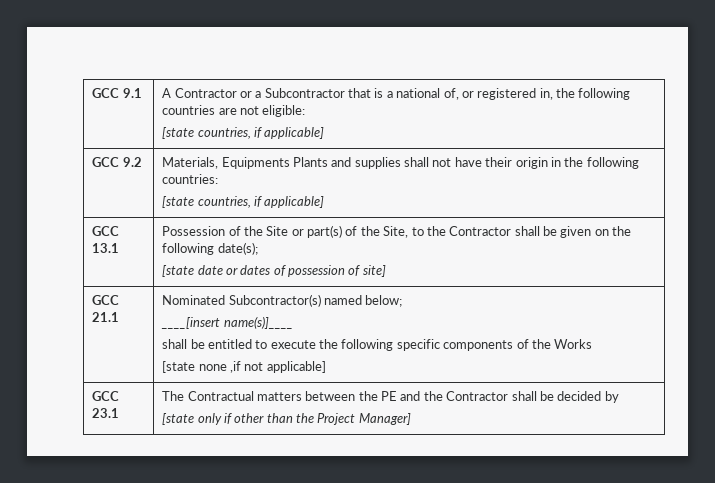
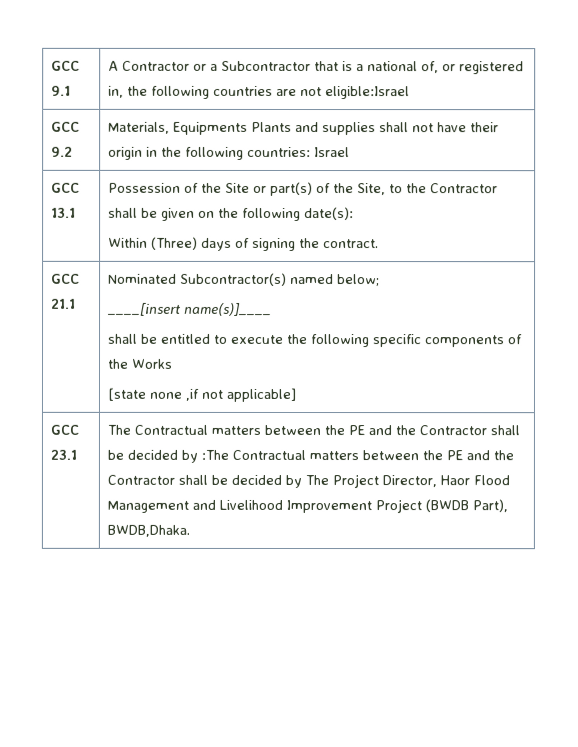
[262,105,306,117] [162,127,325,139] eligible: // [state countries, if applicable] -> [324,86,410,100] eligible:Israel
[162,196,325,208] // [state countries, if applicable] -> [313,147,350,158] Israel
[217,242,258,255] [162,265,386,277] date(s); // [state date or dates of possession of site] -> [303,207,354,221] [107,236,379,252] date(s): // Within (Three) days of signing the contract.
[162,413,411,425] // [state only if other than the Project Manager] -> [200,449,514,461] [106,474,510,489] [106,499,508,514] [106,524,190,537] :The Contractual matters between the PE and the Contractor shall be decided by The Project Director, Haor Flood Management and Livelihood Improvement Project (BWDB Part), BWDB,Dhaka.

